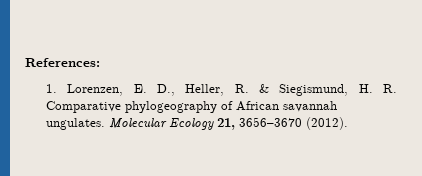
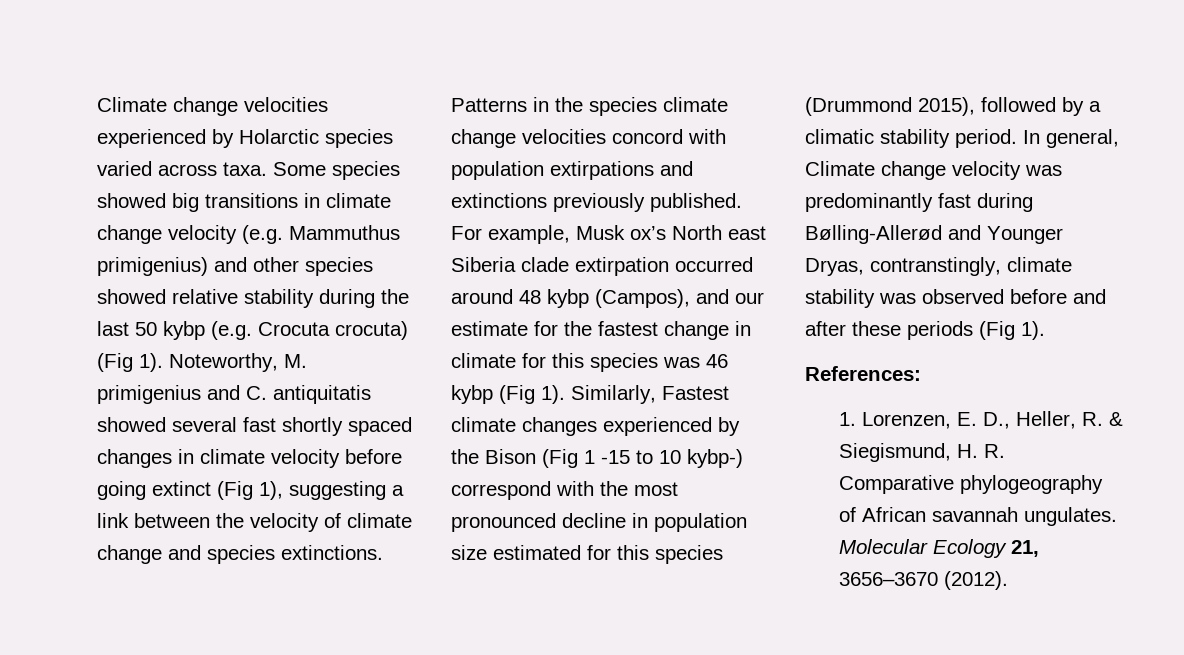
(25, 62) none -> [97,97,328,116] [97,129,393,148] [97,161,400,180] [97,193,391,212] [97,225,400,244] [97,257,373,276] [97,289,409,308] [97,321,408,340] [97,353,307,372] [97,385,371,404] [97,417,412,436] [97,449,402,468] [97,481,404,500] [97,513,412,532] [97,545,383,564] [451,97,728,116] [451,129,726,148] [451,161,693,180] [451,193,742,212] [451,225,766,244] [451,257,753,276] [451,289,764,308] [451,321,751,340] [451,353,728,372] [451,385,729,404] [451,417,740,436] [451,449,743,468] [451,481,678,500] [451,513,747,532] [451,545,723,564] [805,97,1101,116] [805,129,1119,148] [805,161,1062,180] [805,193,1033,212] [805,225,1063,244] [805,257,1072,276] [805,289,1106,308] [805,321,1045,340] Climate change velocities experienced by Holarctic species varied across taxa. Some species showed big transitions in climate change velocity (e.g. Mammuthus primigenius) and other species showed relative stability during the last 50 kybp (e.g. Crocuta crocuta) (Fig 1). Noteworthy, M. primigenius and C. antiquitatis showed several fast shortly spaced changes in climate velocity before going extinct (Fig 1), suggesting a link between the velocity of climate change and species extinctions. Patterns in the species climate change velocities concord with population extirpations and extinctions previously published. For example, Musk ox’s North east Siberia clade extirpation occurred around 48 kybp (Campos), and our estimate for the fastest change in climate for this species was 46 kybp (Fig 1). Similarly, Fastest climate changes experienced by the Bison (Fig 1 -15 to 10 kybp-) correspond with the most pronounced decline in population size estimated for this species (Drummond 2015), followed by a climatic stability period. In general, Climate change velocity was predominantly fast during Bølling-Allerød and Younger Dryas, contranstingly, climate stability was observed before and after these periods (Fig 1). //

